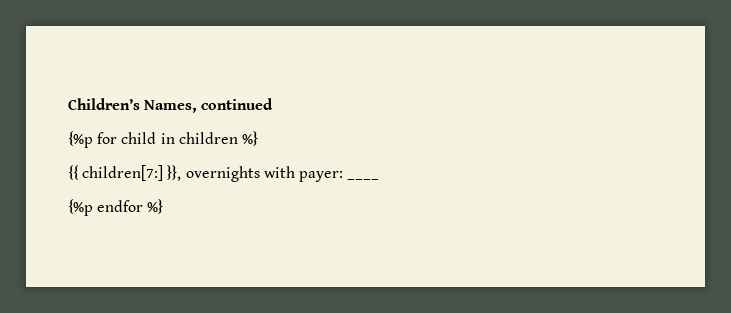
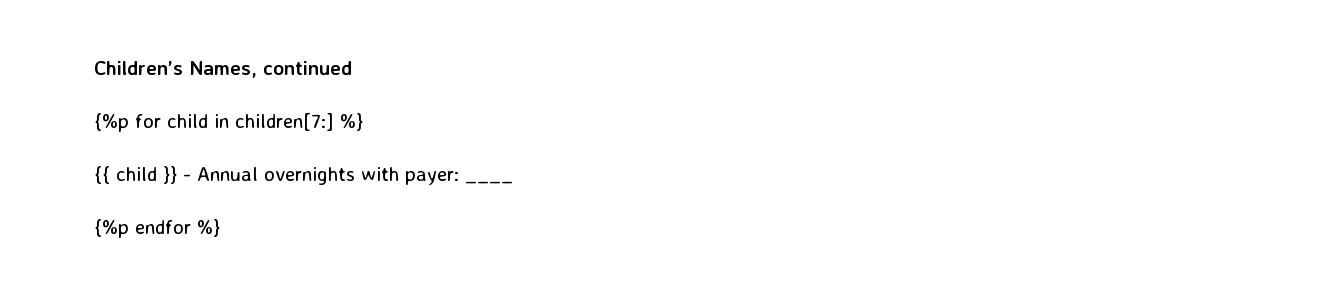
[178,132,238,144] children -> [235,113,334,131] children[7:]
[82,165,182,181] children[7:] }}, -> [116,166,258,184] child }} - Annual

